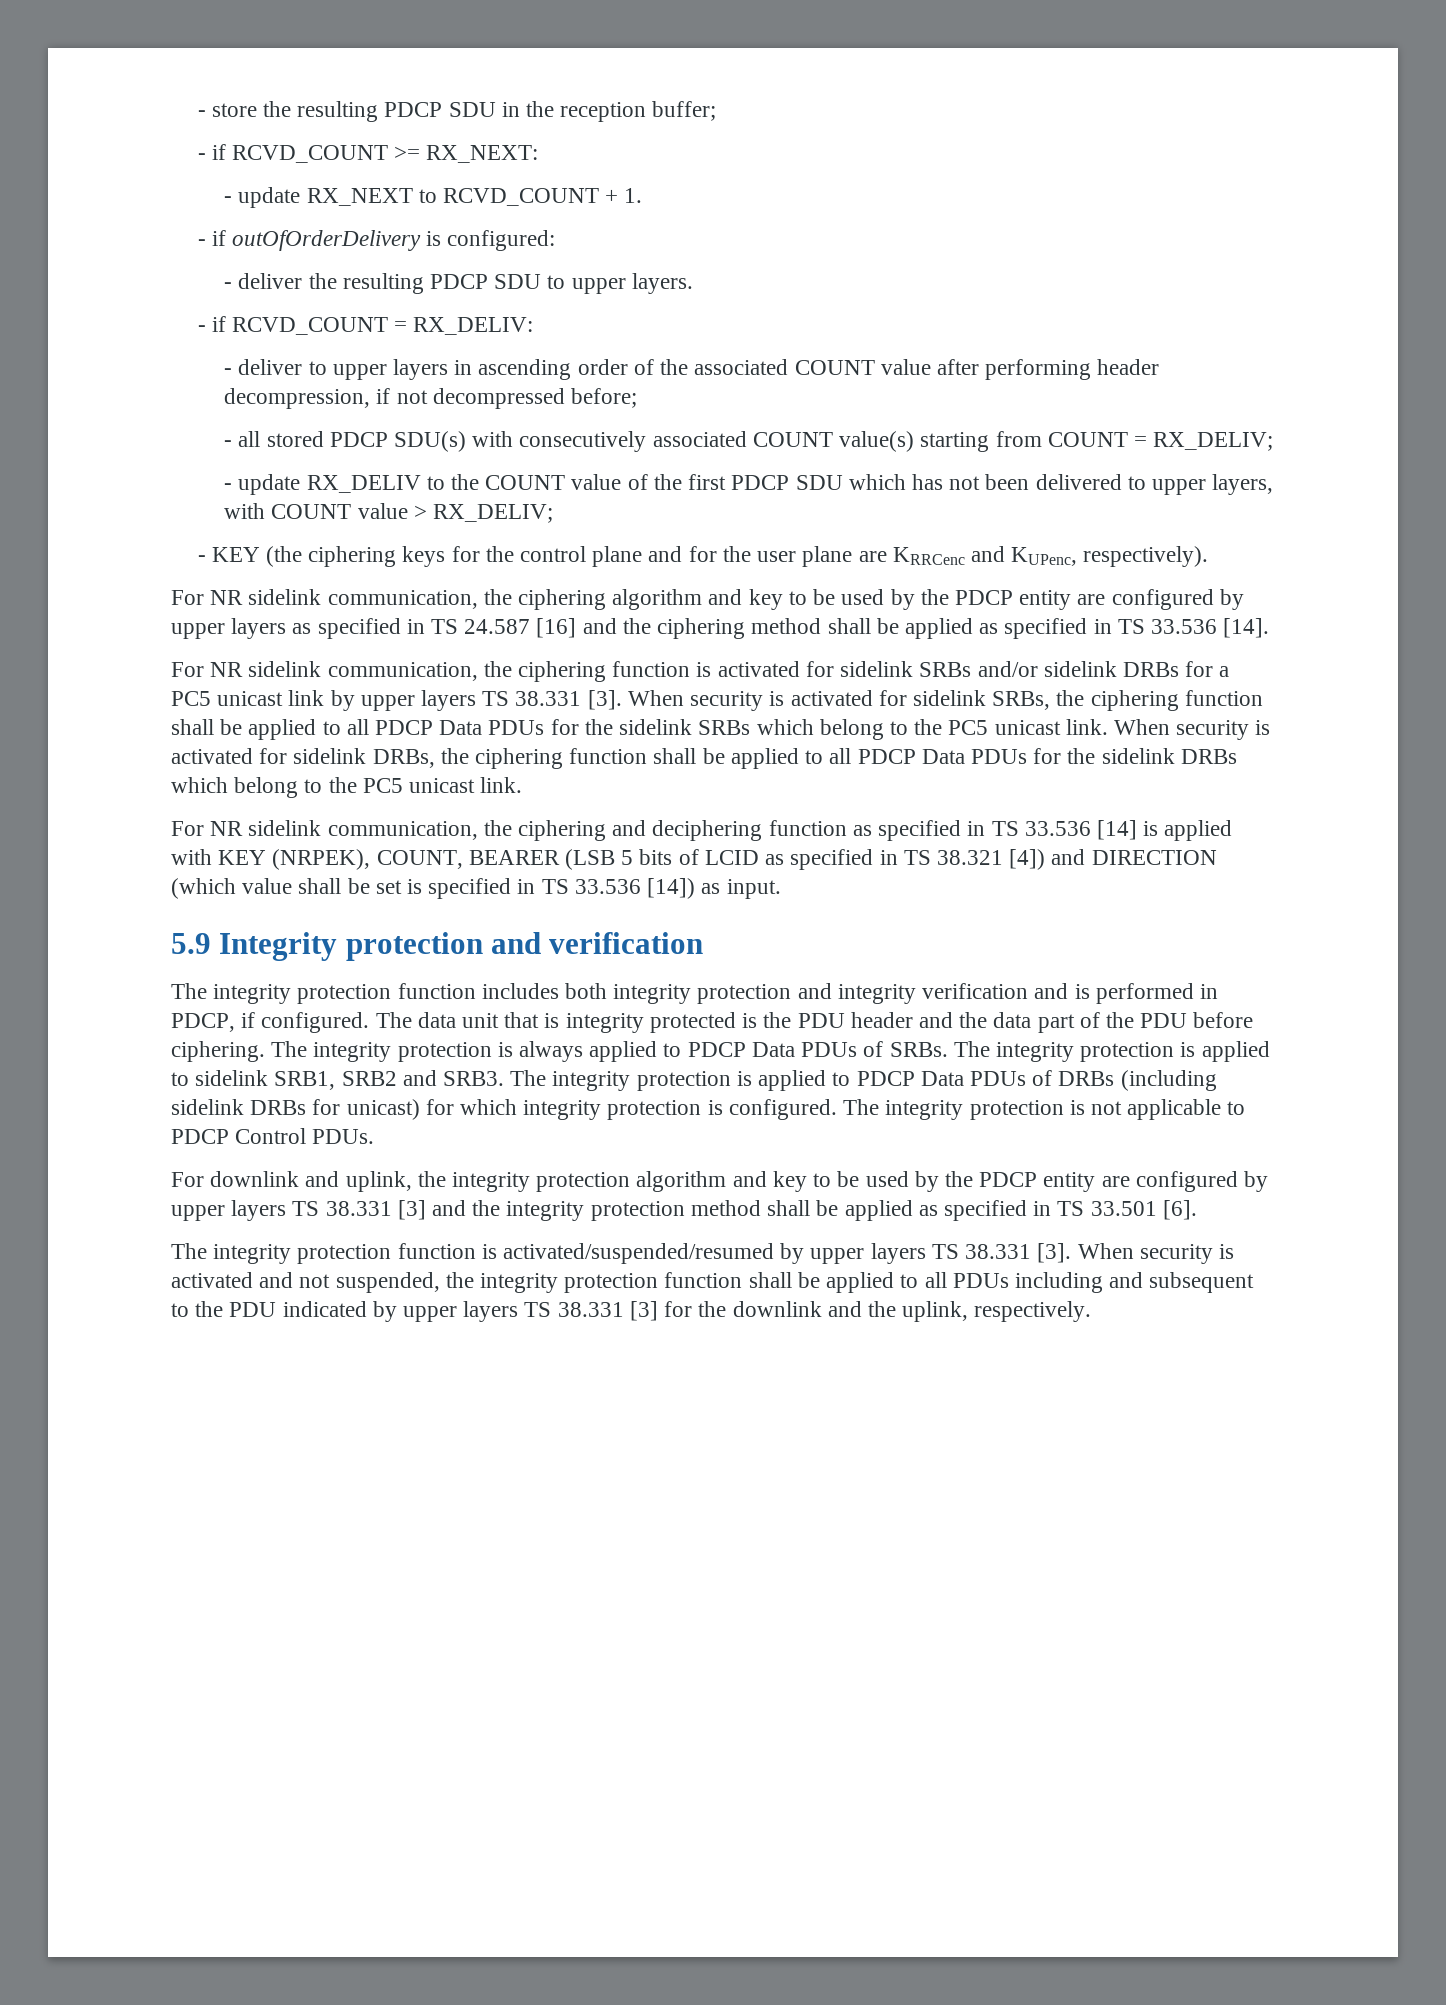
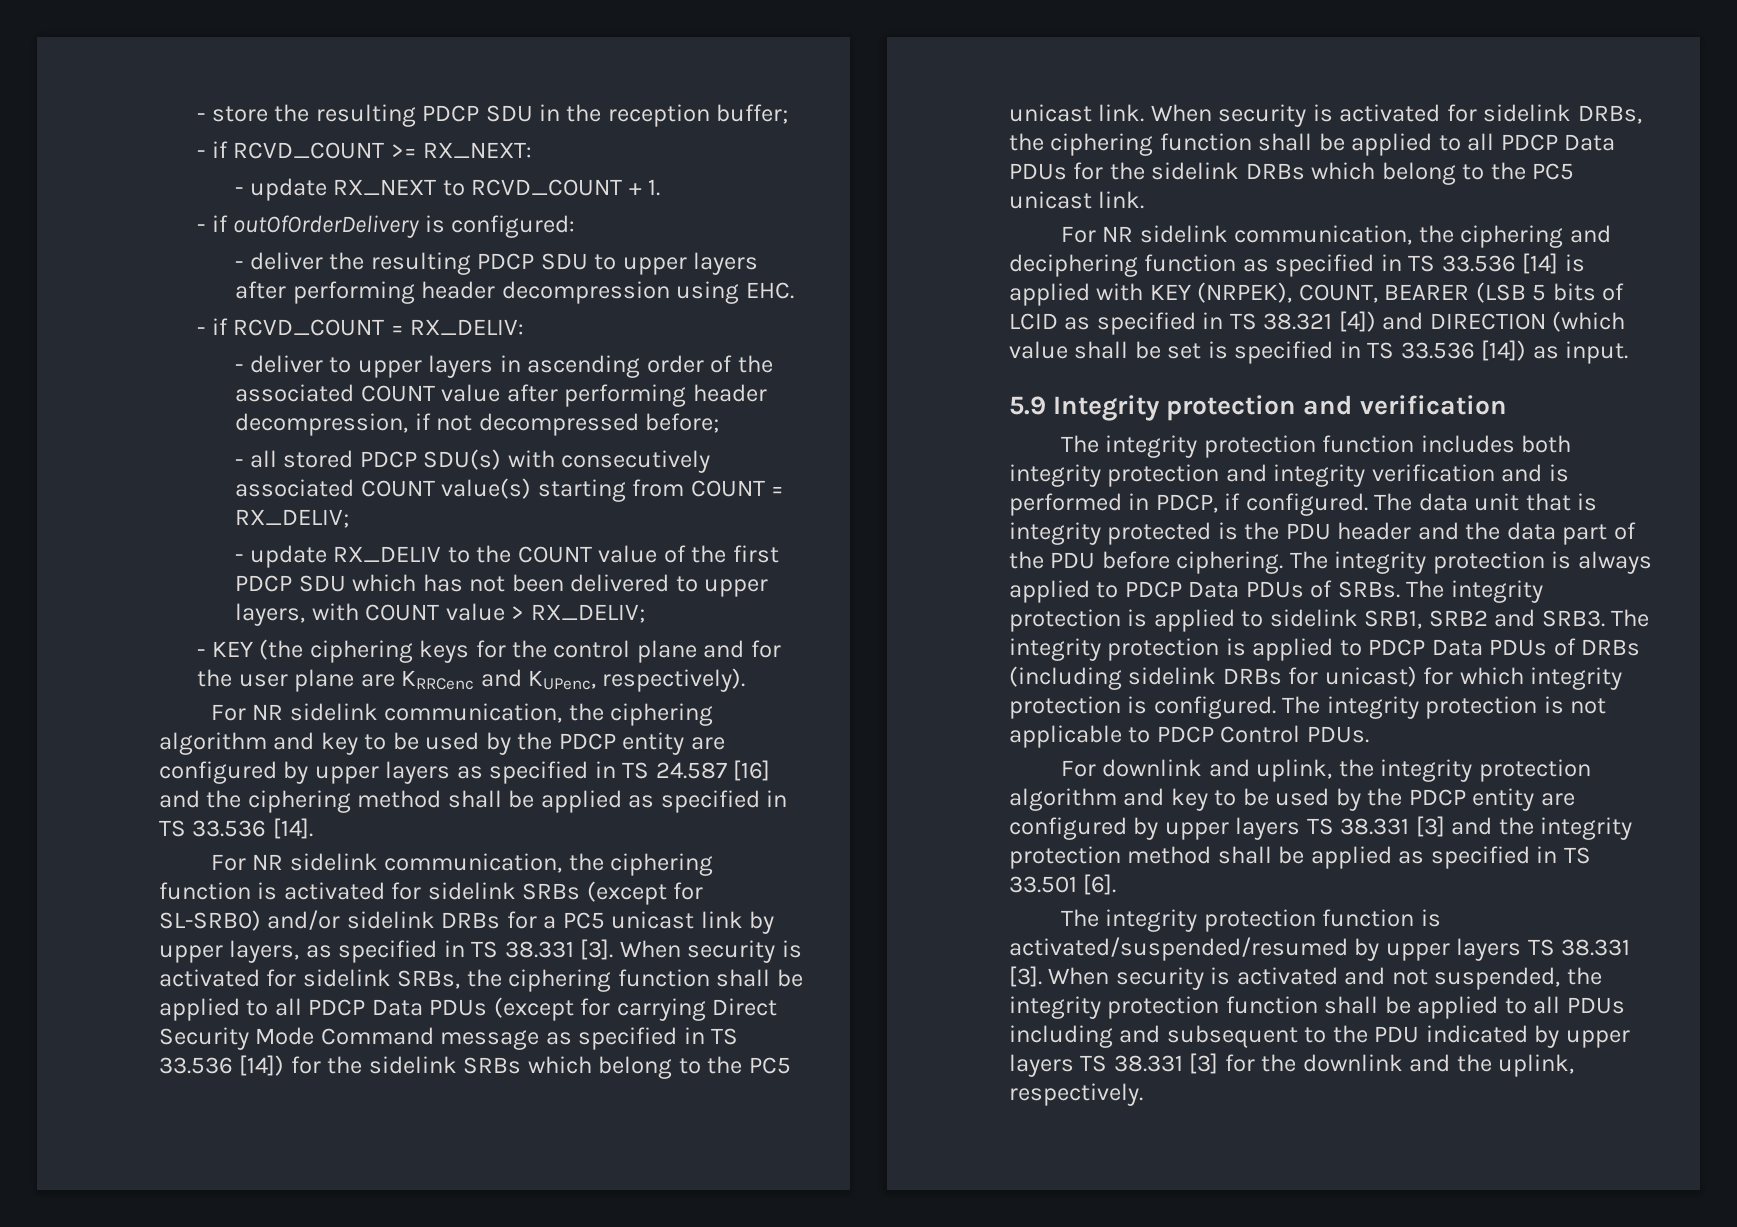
[631,273,693,294] layers. -> [693,252,759,275] [235,281,794,304] layers after performing header decompression using EHC.
(972, 669) none -> [586,881,704,905] [159,910,261,931] (except for SL-SRB0)
[421,690,477,711] layers -> [229,940,465,963] layers, as specified in
(545, 727) none -> [493,997,778,1021] [159,1027,739,1050] [159,1055,285,1076] (except for carrying Direct Security Mode Command message as specified in TS 33.536 [14])

